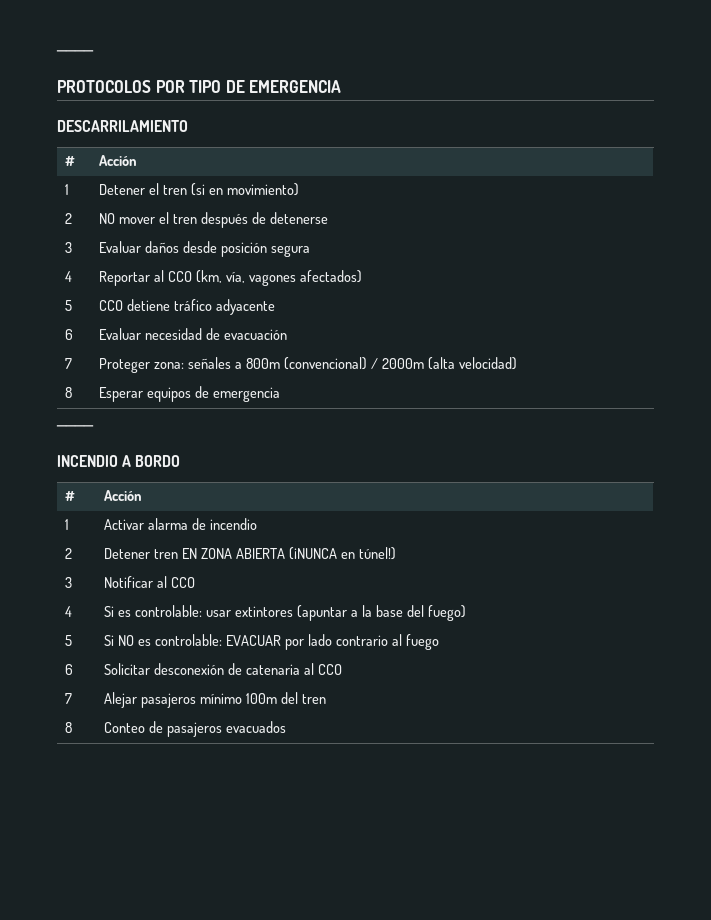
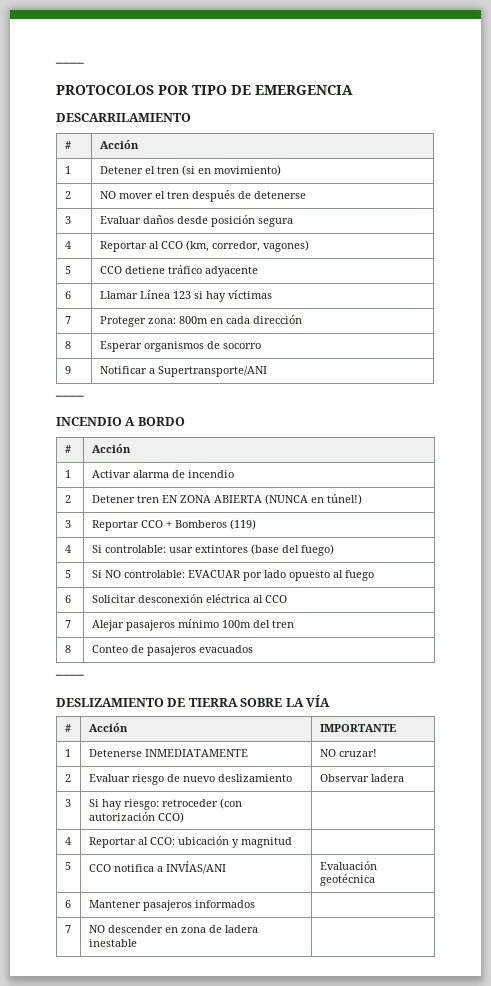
[226,270,362,286] vía, vagones afectados) -> [211,240,309,252] corredor, vagones)
[99,328,288,340] [65,358,73,369] [99,357,517,373] [65,387,73,398] [99,386,281,402] Evaluar necesidad de evacuación // 7 | Proteger zona: señales a 800m (convencional) / 2000m (alta velocidad) // 8 | Esperar equipos de emergencia -> [99,290,272,302] [64,316,71,324] [99,315,302,327] [64,341,71,349] [99,341,261,352] [64,366,71,374] [99,366,267,377] Llamar Línea 123 si hay víctimas // 7 | Proteger zona: 800m en cada dirección // 8 | Esperar organismos de socorro // 9 | Notificar a Supertransporte/ANI
[288,547,337,560] (¡NUNCA -> [264,494,308,505] (NUNCA
[104,576,196,588] Notificar al CCO -> [91,519,256,531] Reportar CCO + Bomberos (119)
[118,610,132,617] es -> (102, 549) none
[296,605,403,621] (apuntar a la base -> [250,544,279,555] (base
[138,639,152,646] es -> (121, 574) none
[335,635,388,646] contrario -> [288,570,330,581] opuesto
[228,663,301,675] de catenaria -> [205,594,250,603] eléctrica
(287, 727) none -> [55,674,84,679] [56,695,330,707] [64,724,71,732] [88,723,128,732] [319,724,396,732] [64,749,71,757] [88,749,248,757] [319,749,377,757] [64,774,71,782] [88,774,292,785] [319,774,404,782] [64,799,71,807] [88,798,242,810] [88,812,184,823] [64,837,71,845] [88,836,292,848] [64,862,71,870] [88,861,226,874] [319,861,377,870] [319,874,375,886] [64,900,71,908] [88,900,255,911] [64,925,71,933] [88,925,258,933] [88,939,137,947] // ──── // DESLIZAMIENTO DE TIERRA SOBRE LA VÍA // # | Acción | IMPORTANTE // 1 | Detenerse INMEDIATAMENTE | NO cruzar! // 2 | Evaluar riesgo de nuevo deslizamiento | Observar ladera // 3 | Si hay riesgo: retroceder (con autorización CCO) | // 4 | Reportar al CCO: ubicación y magnitud | // 5 | CCO notifica a INVÍAS/ANI | Evaluación geotécnica // 6 | Mantener pasajeros informados | // 7 | NO descender en zona de ladera inestable |

